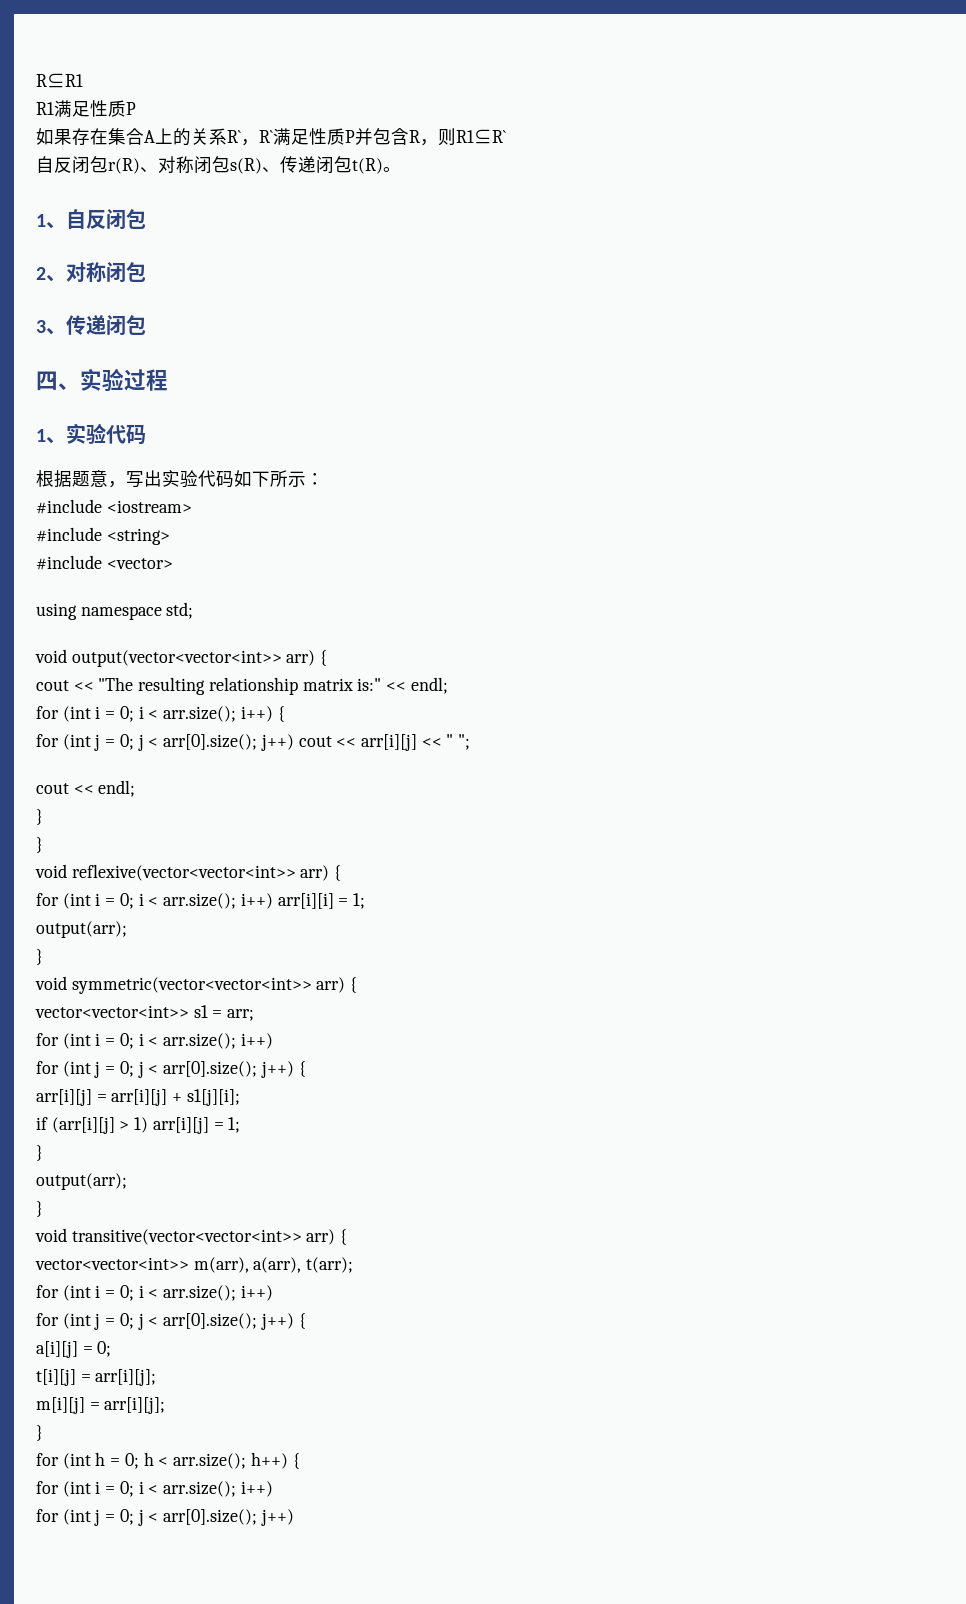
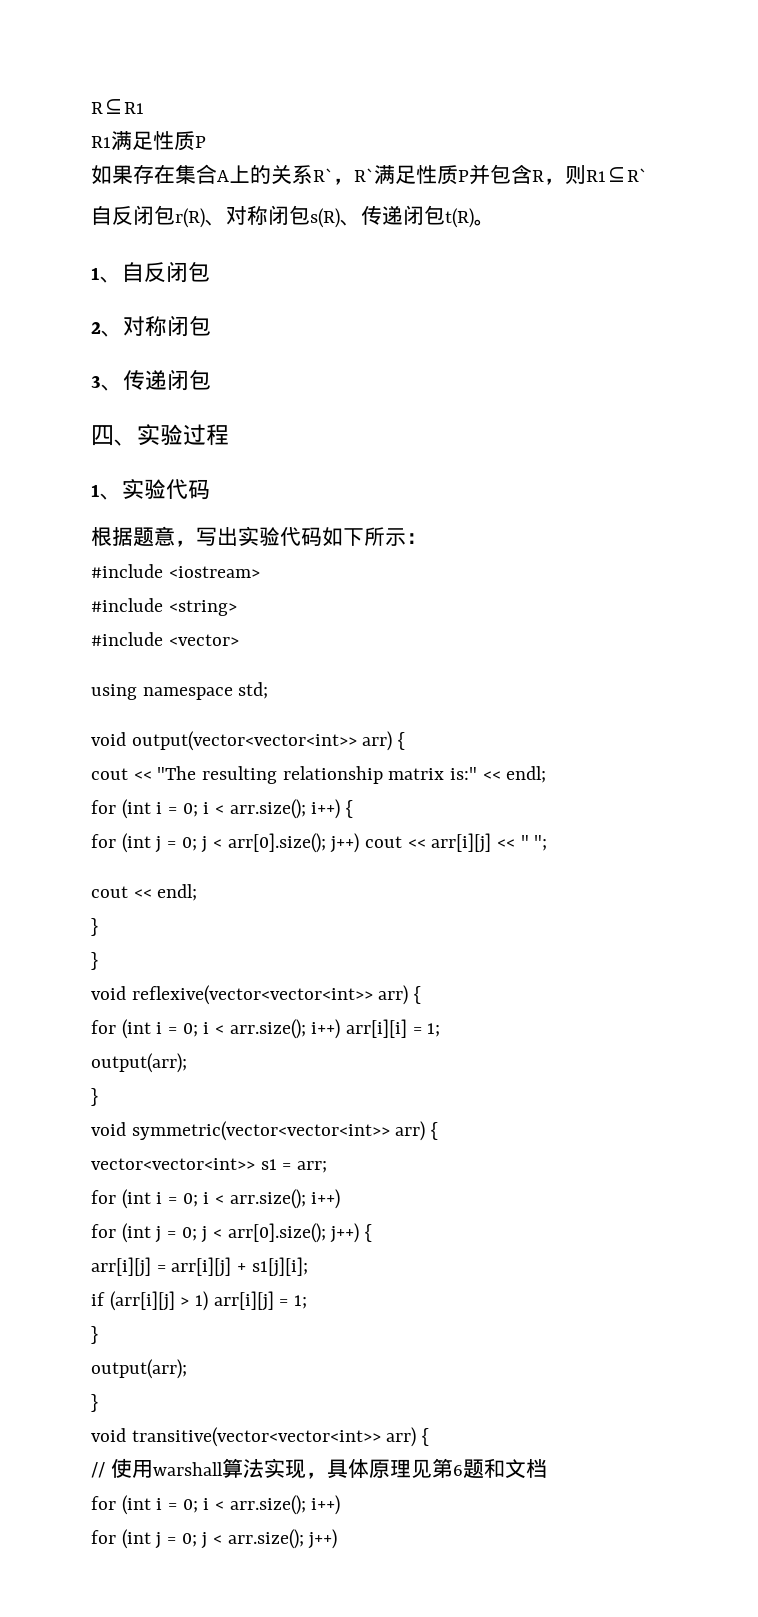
[35,1257,354,1273] vector<vector<int>> m(arr), a(arr), t(arr); -> [91,1458,547,1479] // 使用warshall算法实现，具体原理见第6题和文档
[163,1313,306,1330] [36,1341,112,1358] [36,1369,157,1386] [36,1397,166,1414] [36,1425,43,1441] [36,1452,300,1469] [36,1481,273,1497] [36,1509,258,1526] arr[0].size(); j++) { // a[i][j] = 0; // t[i][j] = arr[i][j]; // m[i][j] = arr[i][j]; // } // for (int h = 0; h < arr.size(); h++) { // for (int i = 0; i < arr.size(); i++) // for (int j = 0; j < arr[0].size(); -> [227,1529,304,1549] arr.size();

